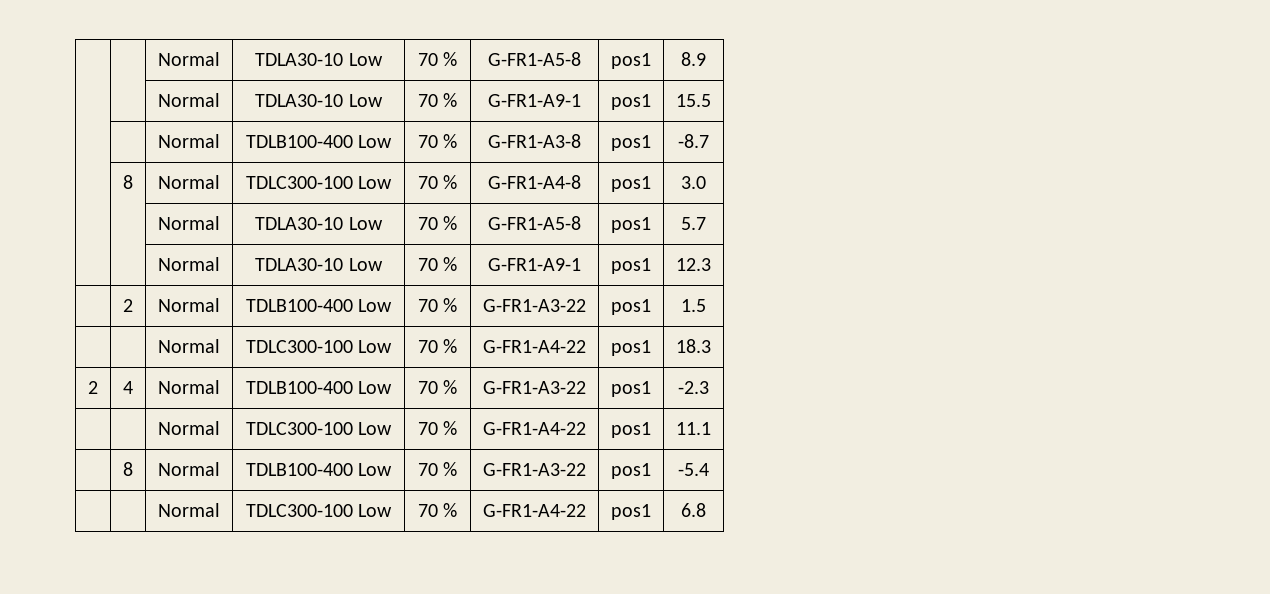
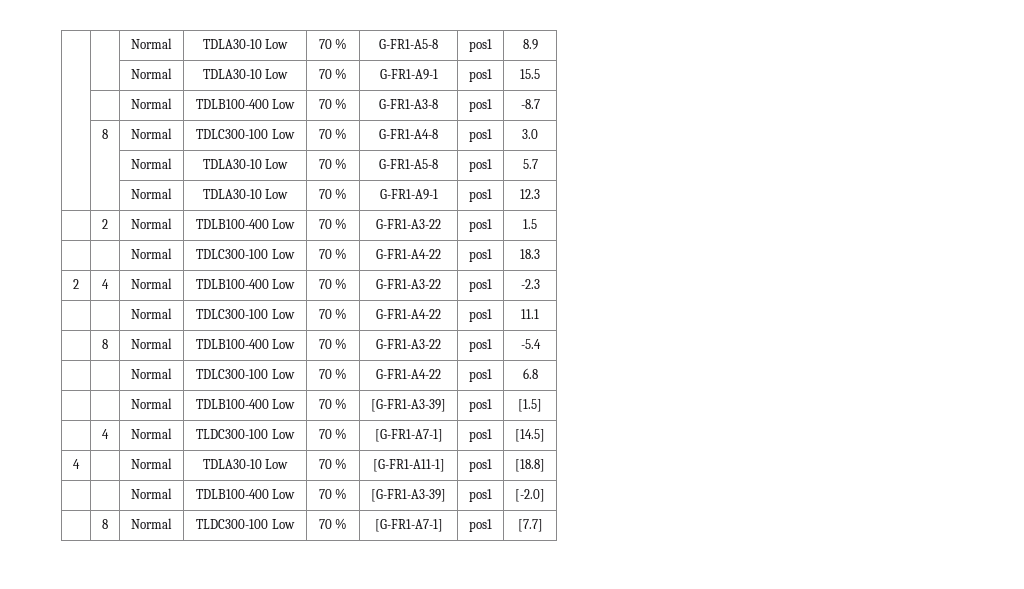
(706, 510) none -> [131,398,172,409] [195,399,296,409] [318,398,348,409] [371,399,446,412] [469,399,492,412] [518,399,542,412] [102,429,109,439] [131,428,172,439] [196,429,295,439] [318,428,348,439] [374,429,443,442] [469,429,492,442] [515,429,545,442] [73,459,80,469] [131,458,172,469] [202,459,289,469] [318,458,348,469] [372,459,445,472] [469,459,492,472] [515,459,545,472] [131,488,172,499] [195,489,296,499] [318,488,348,499] [371,489,446,502] [469,489,492,502] [515,489,545,502] [102,519,108,529] [131,518,172,529] [196,519,295,529] [318,518,348,529] [374,519,443,532] [469,519,492,532] [517,519,543,532] // | | Normal | TDLB100-400 Low | 70 % | [G-FR1-A3-39] | pos1 | [1.5] // | 4 | Normal | TLDC300-100 Low | 70 % | [G-FR1-A7-1] | pos1 | [14.5] // 4 | | Normal | TDLA30-10 Low | 70 % | [G-FR1-A11-1] | pos1 | [18.8] // | | Normal | TDLB100-400 Low | 70 % | [G-FR1-A3-39] | pos1 | [-2.0] // | 8 | Normal | TLDC300-100 Low | 70 % | [G-FR1-A7-1] | pos1 | [7.7]

